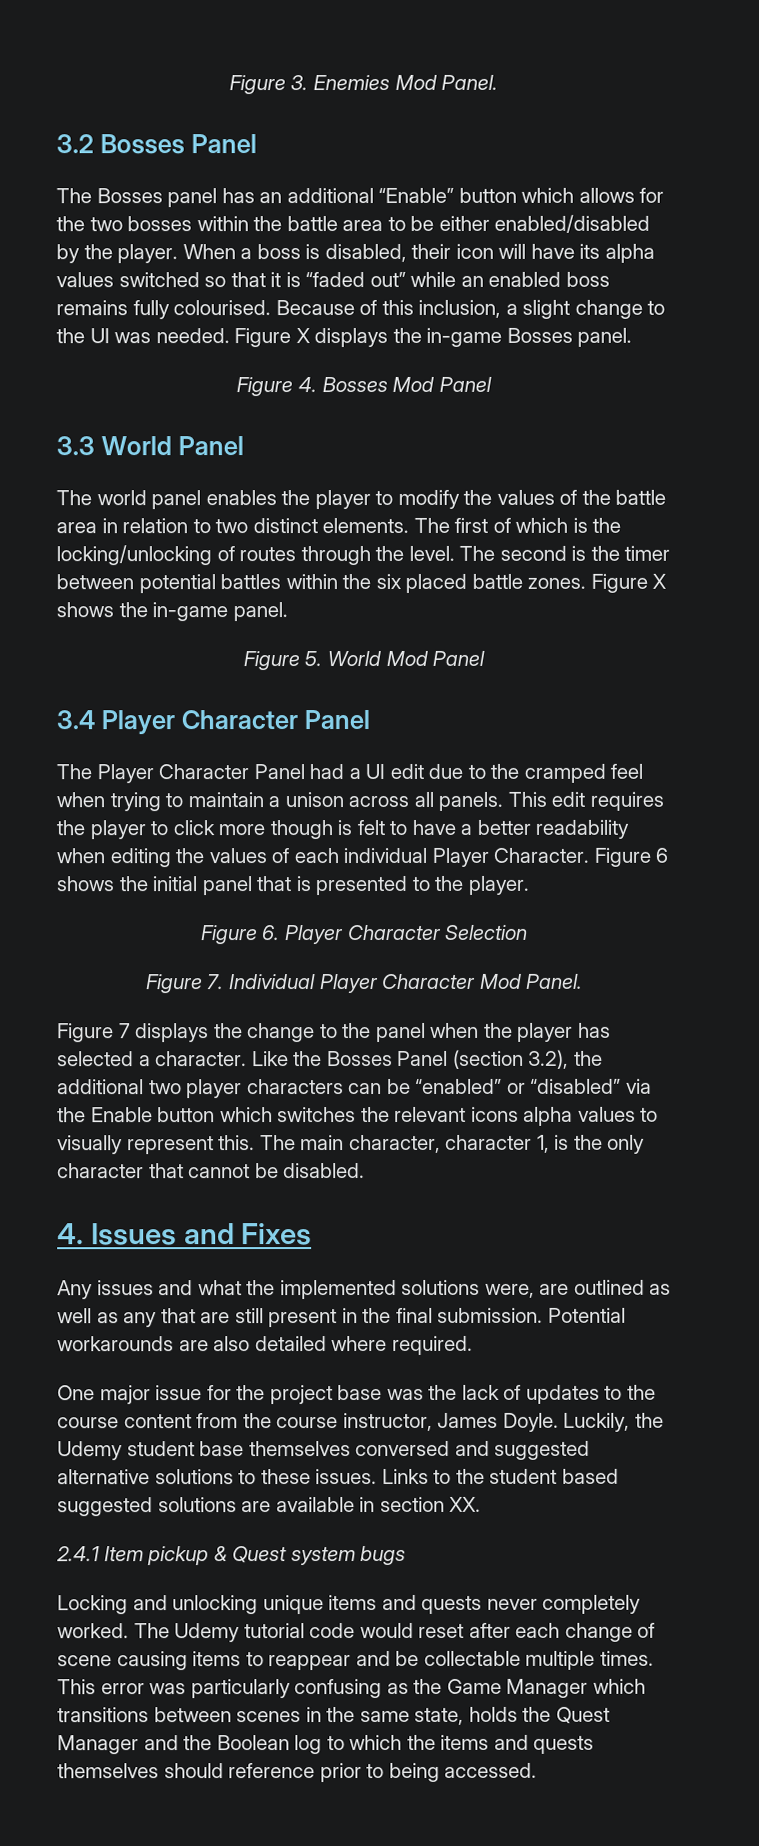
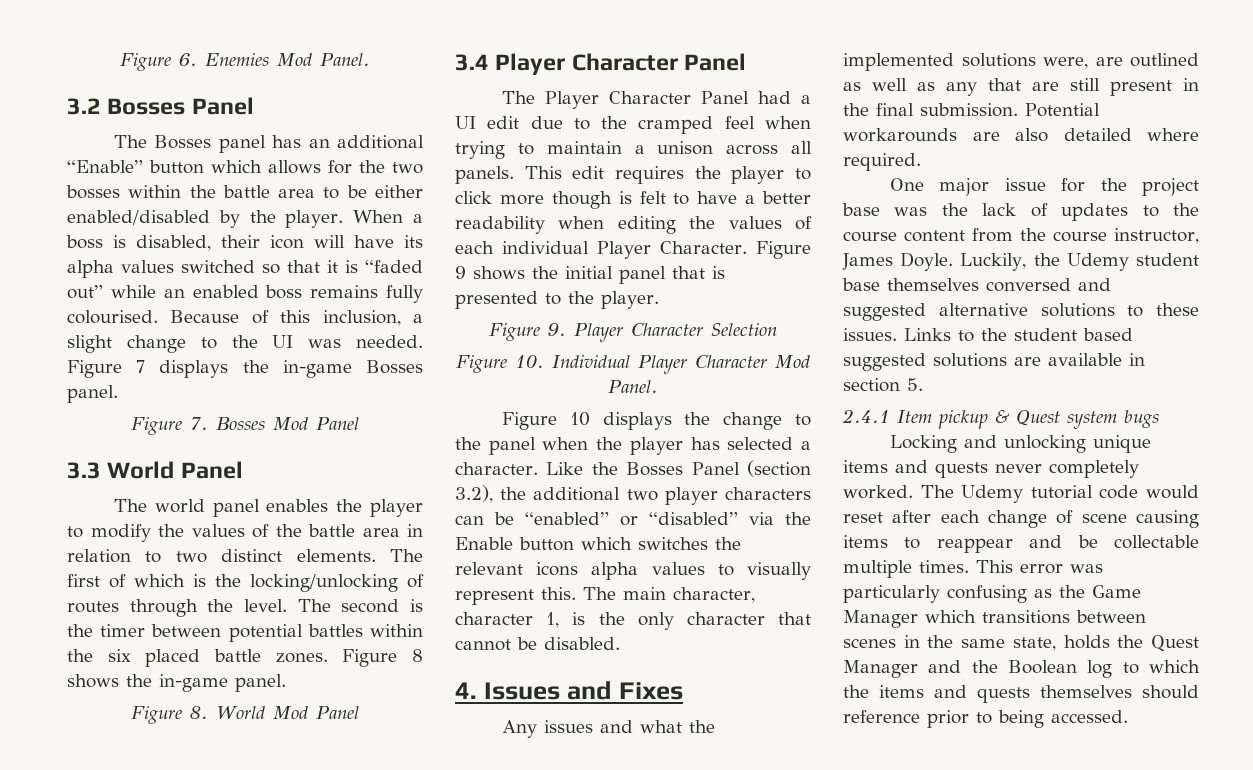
[228,75,309,95] Figure 3. -> [120,53,197,71] Figure 6.
[295,328,310,344] X -> [136,360,146,373] 7
[297,377,317,393] 4. -> [190,417,208,430] 7.
[652,573,667,589] X -> [412,649,423,662] 8
[304,651,323,667] 5. -> [190,706,209,719] 8.
[655,847,669,863] 6 -> [455,266,466,279] 9
[262,925,281,941] 6. -> [548,323,566,336] 9.
[207,974,225,990] 7. -> [515,355,544,368] 10.
[118,1023,131,1039] 7 -> [569,412,590,426] 10
[449,1496,482,1512] XX. -> [907,378,923,391] 5.

